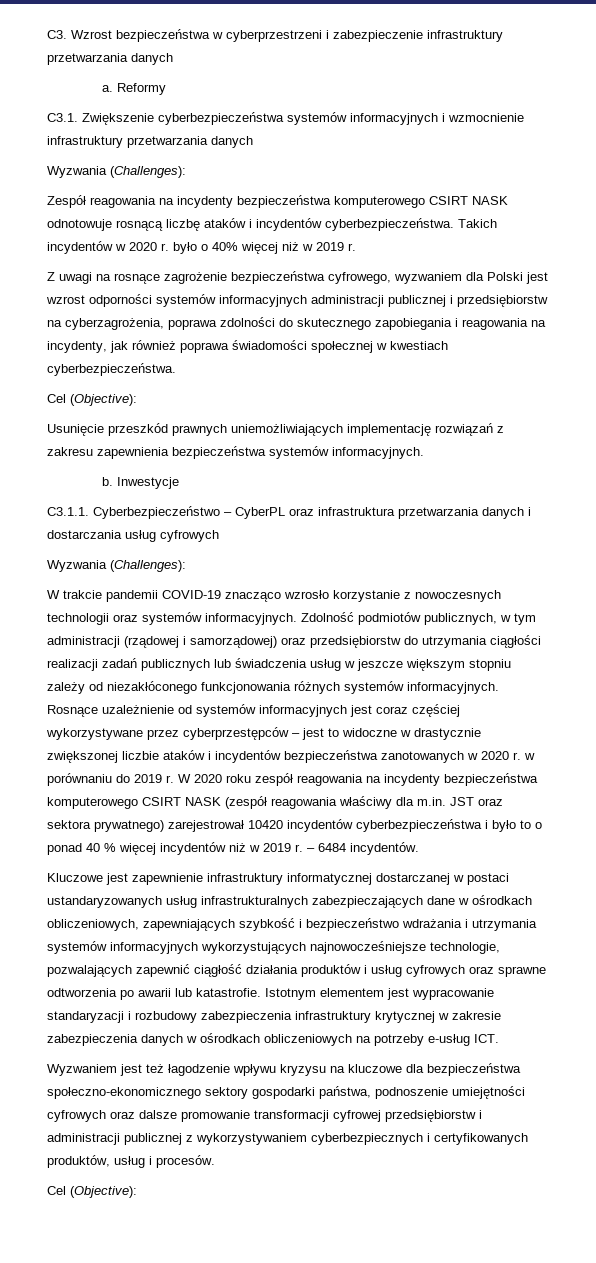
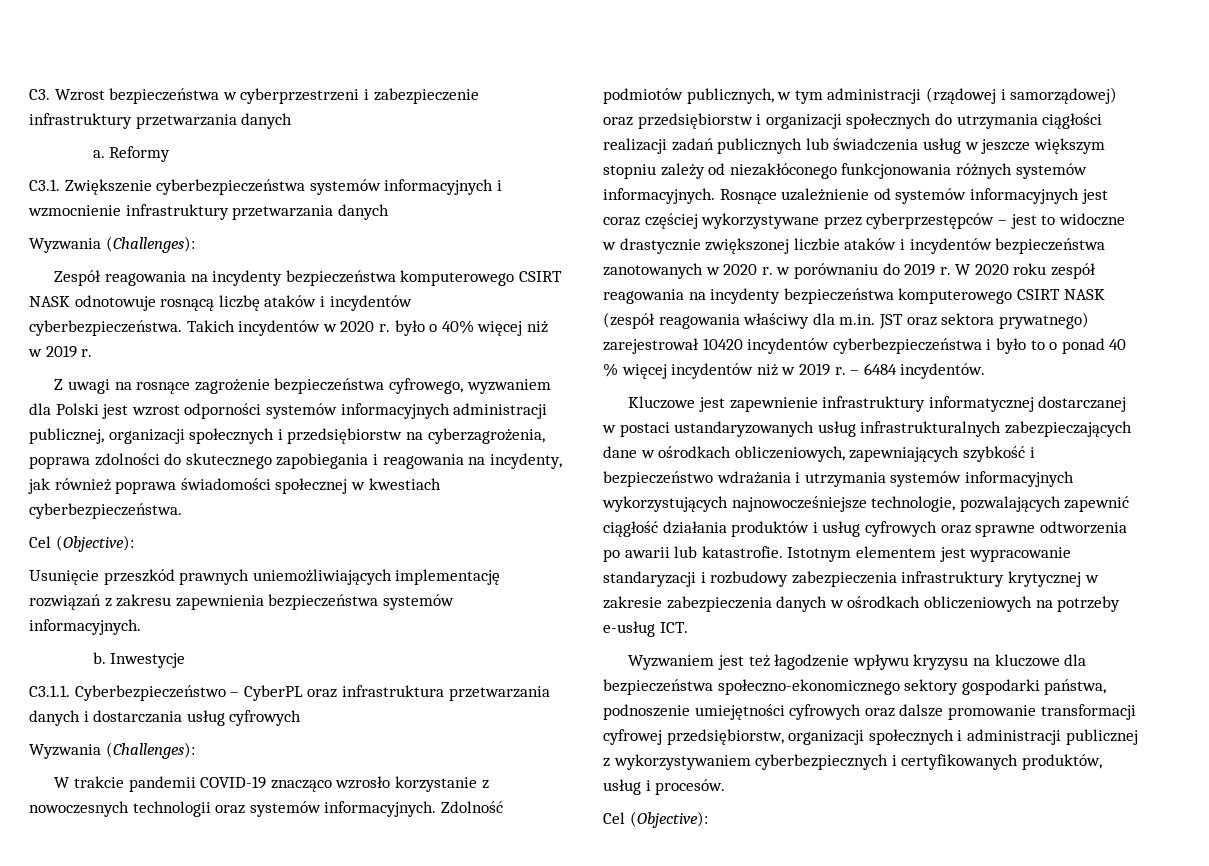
[388,295,446,307] publicznej -> [29,428,275,444] publicznej, organizacji społecznych
(401, 642) none -> [756,113,932,129] i organizacji społecznych
[385,1110,476,1122] przedsiębiorstw -> [666,729,954,745] przedsiębiorstw, organizacji społecznych

